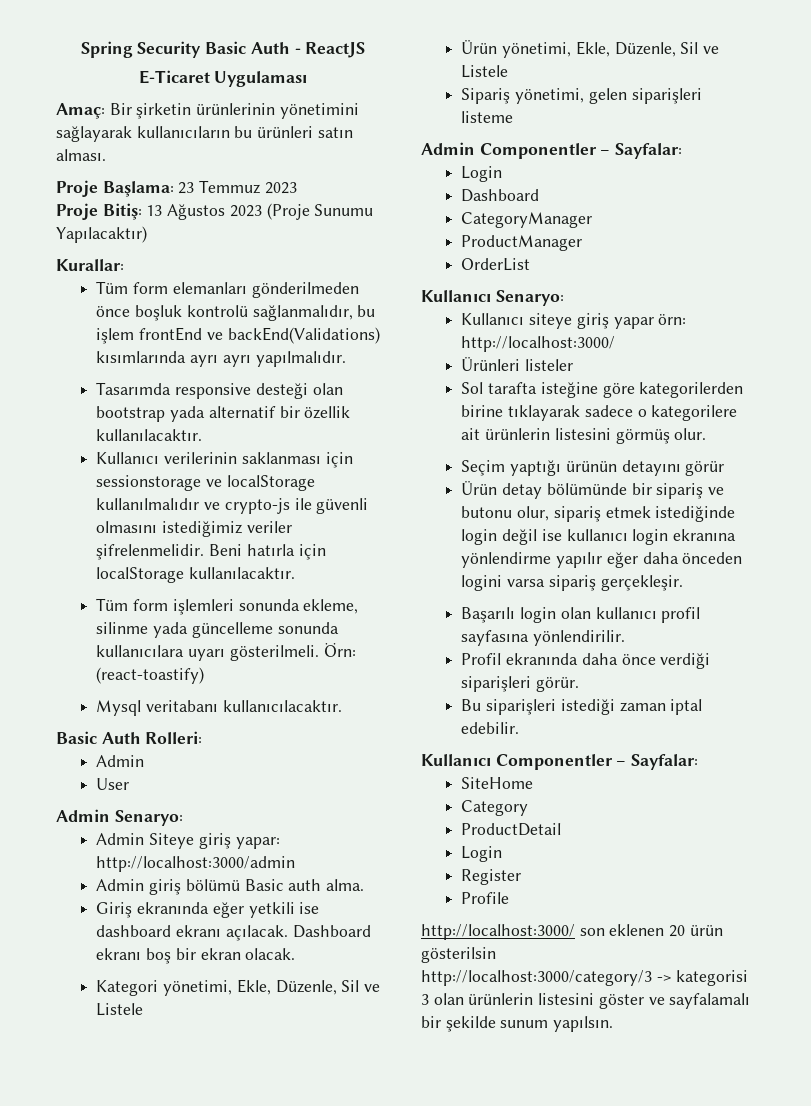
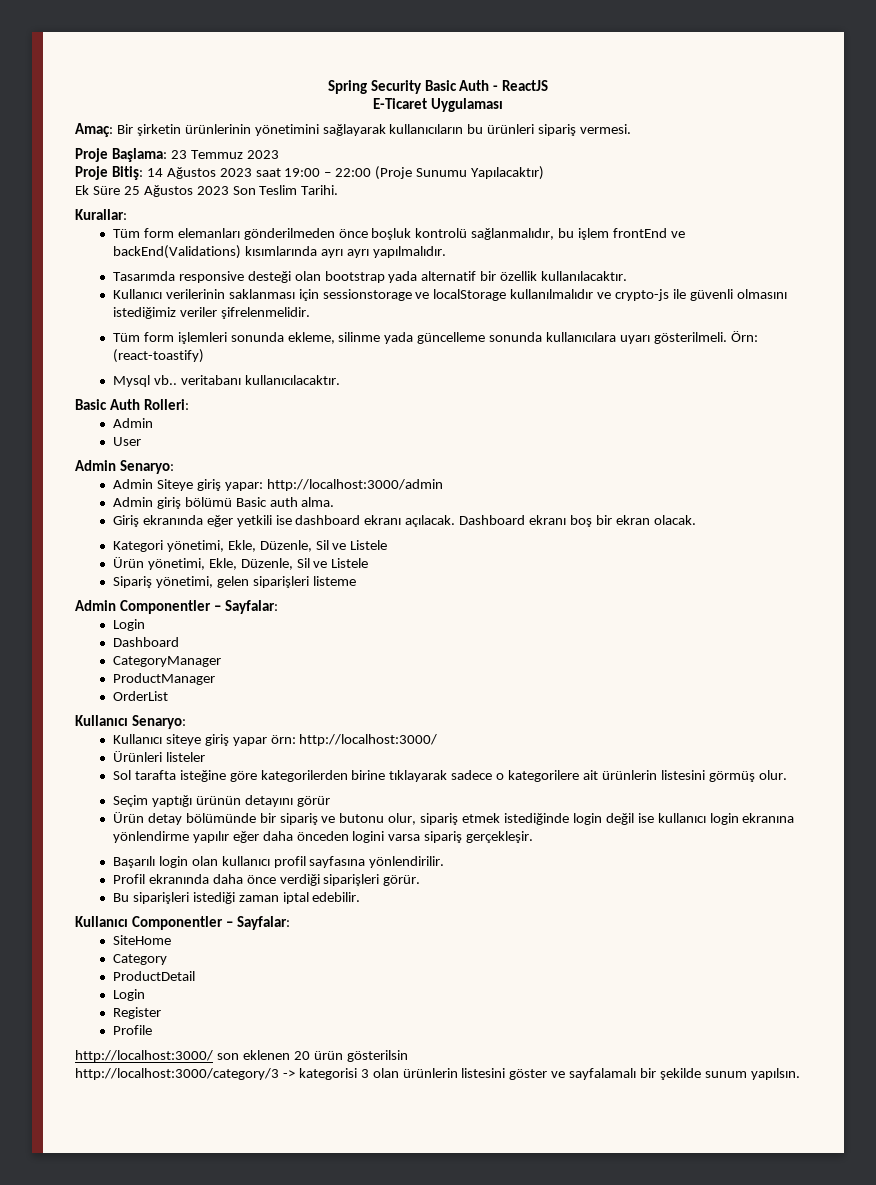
[317,127,353,138] [56,149,106,161] satın alması. -> [538,124,632,136] sipariş vermesi.
[146,204,262,220] 13 Ağustos 2023 -> [146,167,372,179] 14 Ağustos 2023 saat 19:00 – 22:00
(147, 234) none -> [75,185,339,197] // Ek Süre 25 Ağustos 2023 Son Teslim Tarihi.
[209,544,326,560] [96,567,296,583] Beni hatırla için localStorage kullanılacaktır. -> (310, 313) none
(142, 708) none -> [153,375,177,385] vb..

